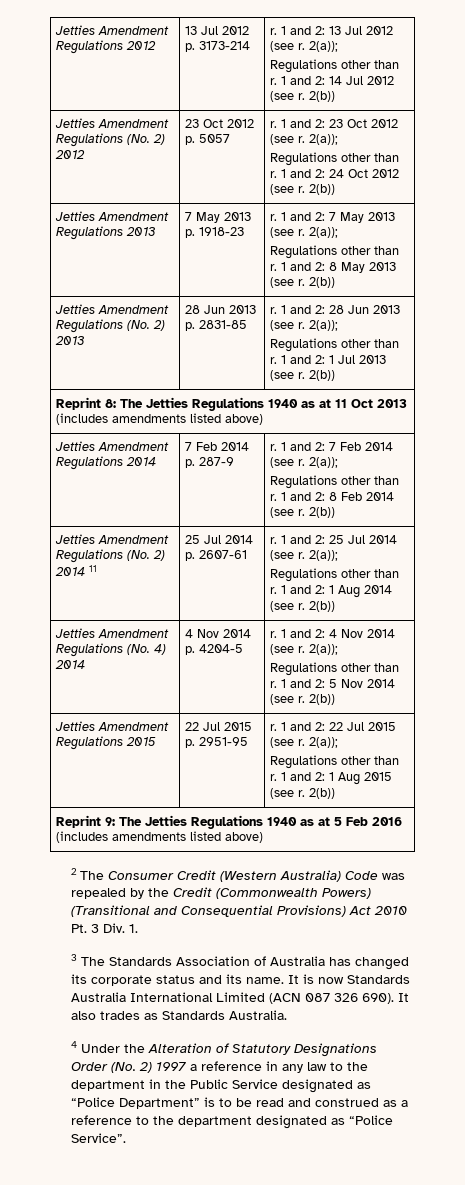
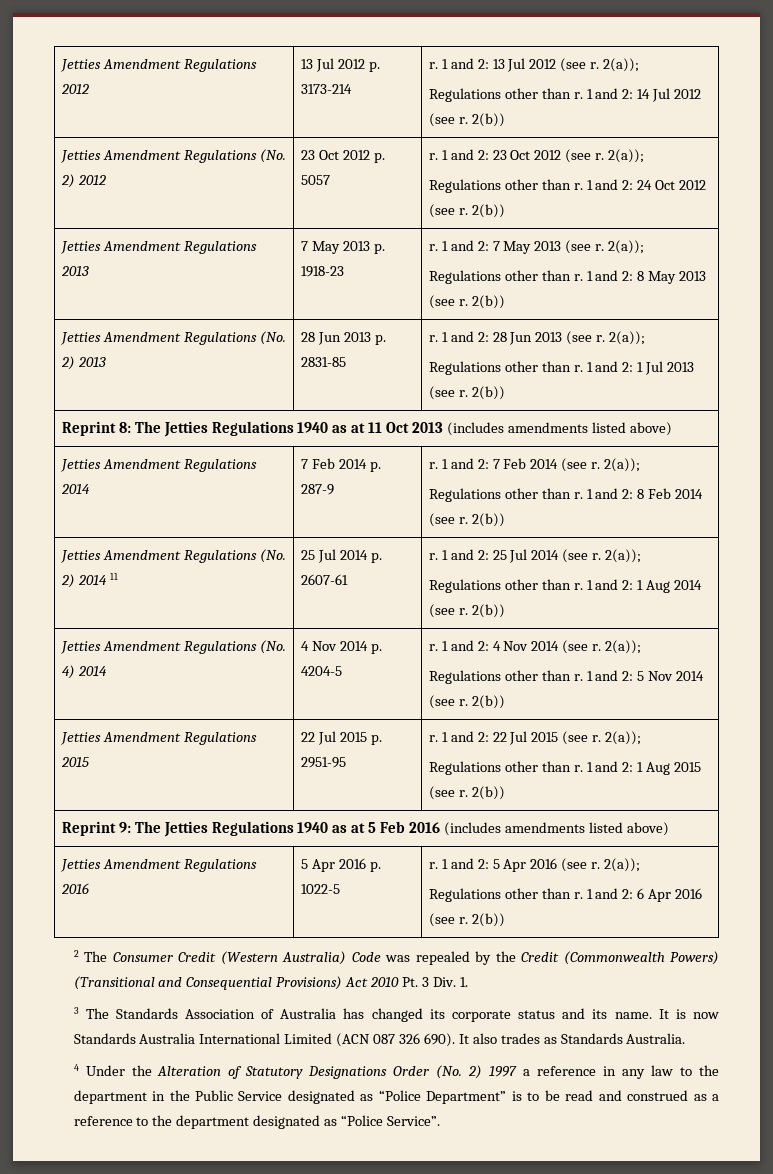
(264, 837) none -> [60,859,257,872] [60,883,89,894] [300,858,381,872] [300,884,340,894] [428,858,641,872] [428,888,703,902] [428,913,505,927] // Jetties Amendment Regulations 2016 | 5 Apr 2016 p. 1022-5 | r. 1 and 2: 5 Apr 2016 (see r. 2(a)); // Regulations other than r. 1 and 2: 6 Apr 2016 (see r. 2(b))

